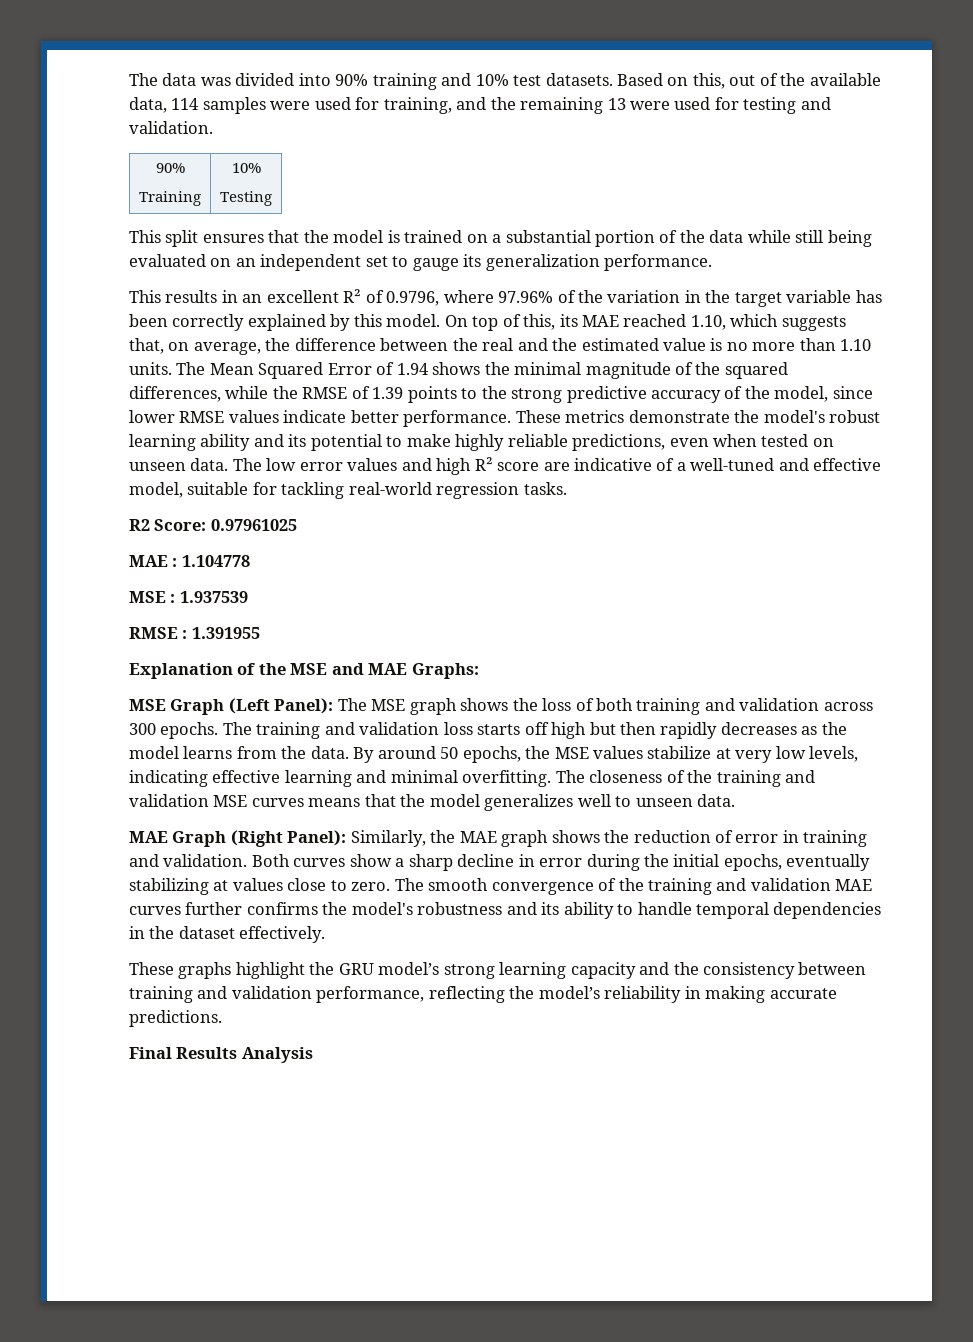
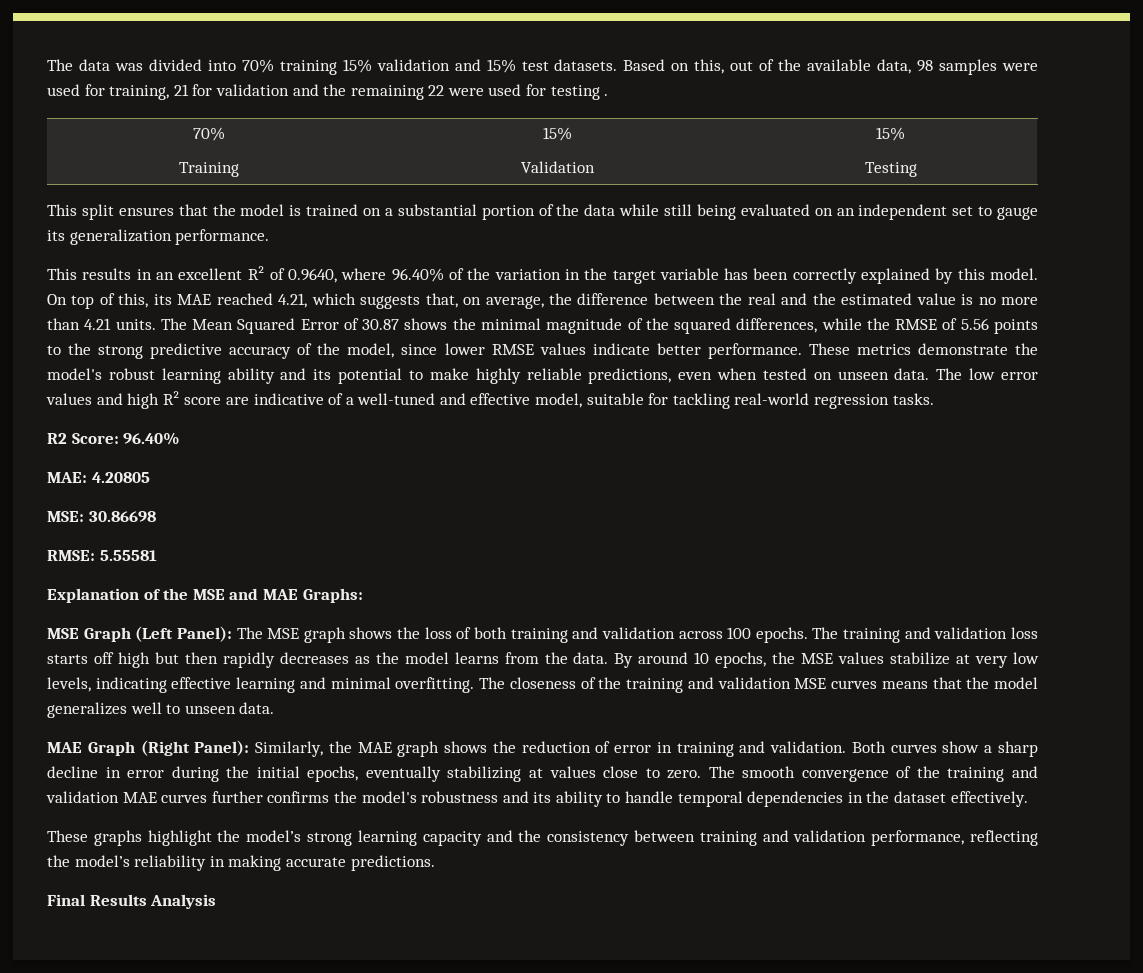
[335,73,509,90] 90% training and 10% -> [241,59,516,75] 70% training 15% validation and 15%
[171,98,199,110] 114 -> [917,60,934,72] 98
(452, 105) none -> [173,84,289,96] 21 for validation
[607,98,626,110] 13 -> [428,85,445,96] 22
[800,97,831,110] [129,121,213,134] [155,163,185,173] [139,191,201,206] [231,163,261,173] and validation. // 90% // Training | 10% -> [604,94,609,96] [193,127,225,141] [179,162,239,177] [542,127,572,141] [520,161,595,173] [876,127,905,141] . // 70% // Training | 15% // Validation | 15%
[386,290,554,306] 0.9796, where 97.96% -> [288,268,444,283] 0.9640, where 96.40%
[690,315,726,330] 1.10, -> [278,293,308,308] 4.21,
[840,339,872,351] 1.10 -> [84,318,112,330] 4.21
[396,363,428,375] 1.94 -> [362,319,400,330] 30.87
[372,387,404,399] 1.39 -> [960,318,989,330] 5.56
[210,519,297,531] [129,555,250,567] [129,591,248,603] [129,627,260,639] 0.97961025 // MAE : 1.104778 // MSE : 1.937539 // RMSE : 1.391955 -> [123,432,181,445] [47,472,150,483] [47,511,156,522] [47,550,157,561] 96.40% // MAE: 4.20805 // MSE: 30.86698 // RMSE: 5.55581
[129,723,156,735] 300 -> [727,627,752,639] 100
[440,747,459,759] 50 -> [694,652,710,664] 10
[338,963,374,975] GRU -> (241, 836) none

